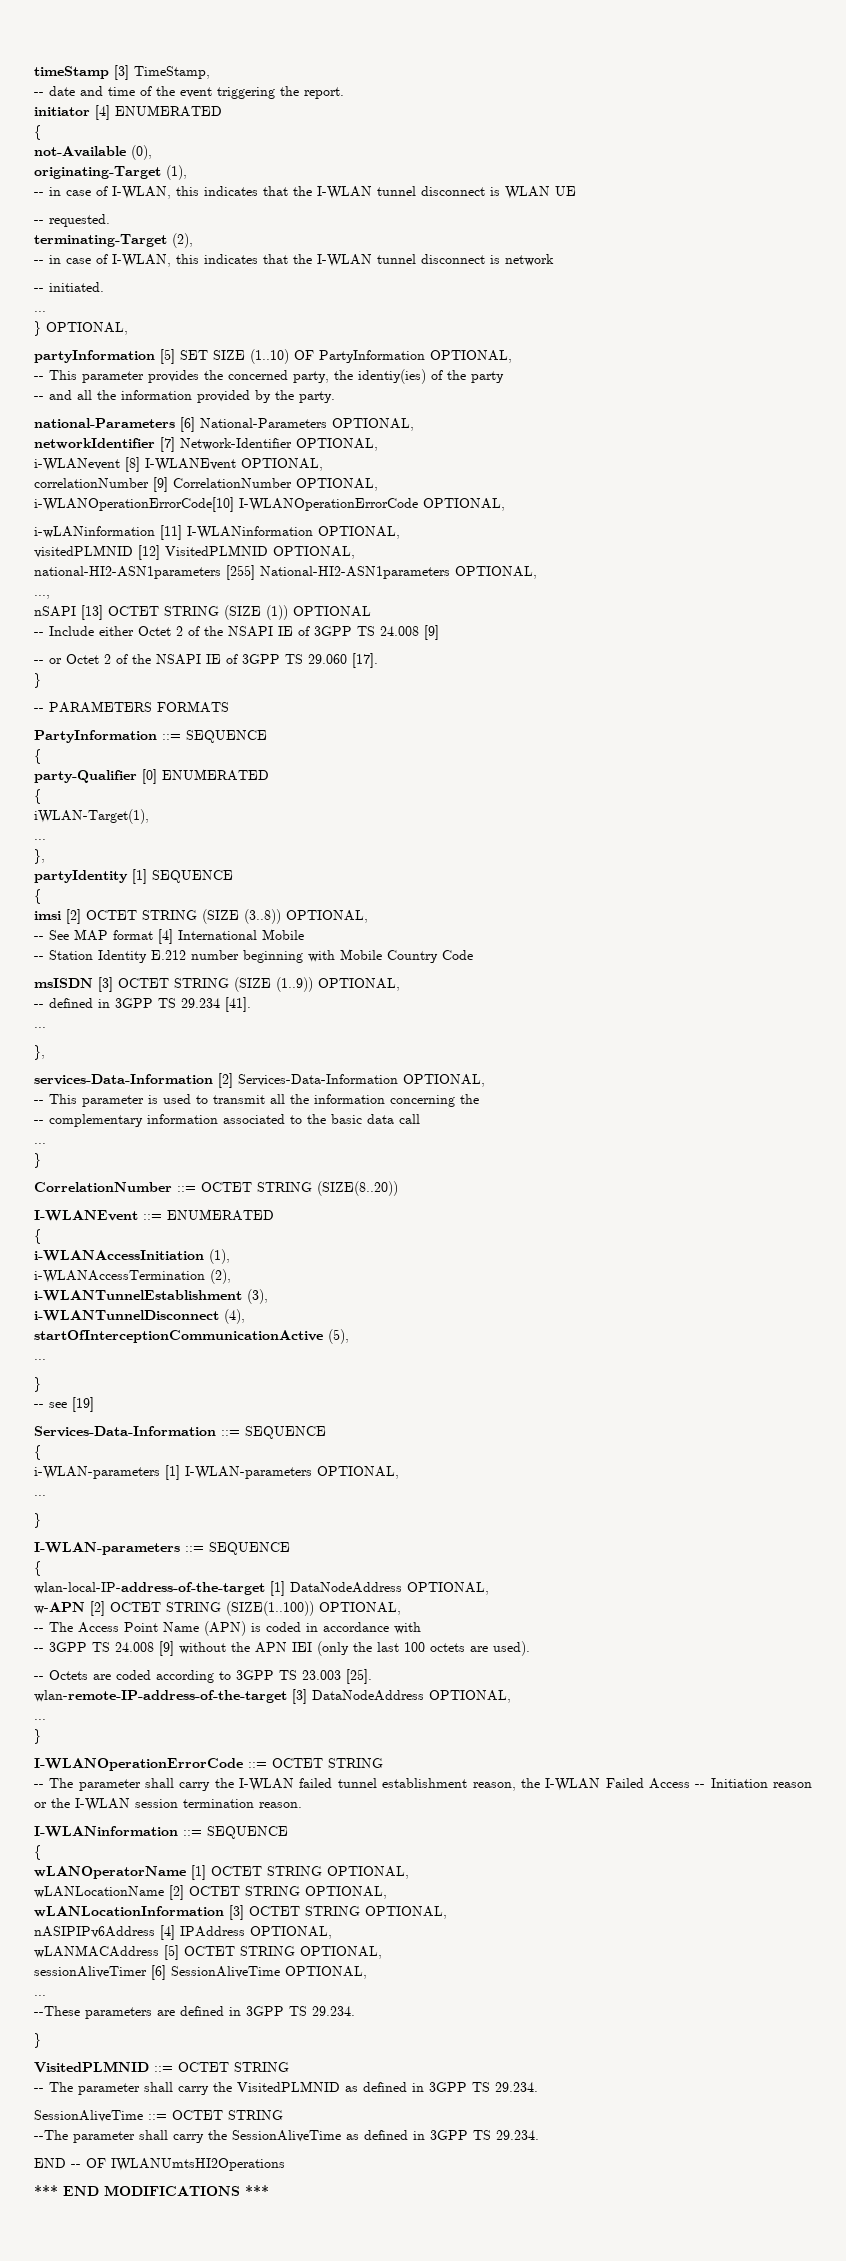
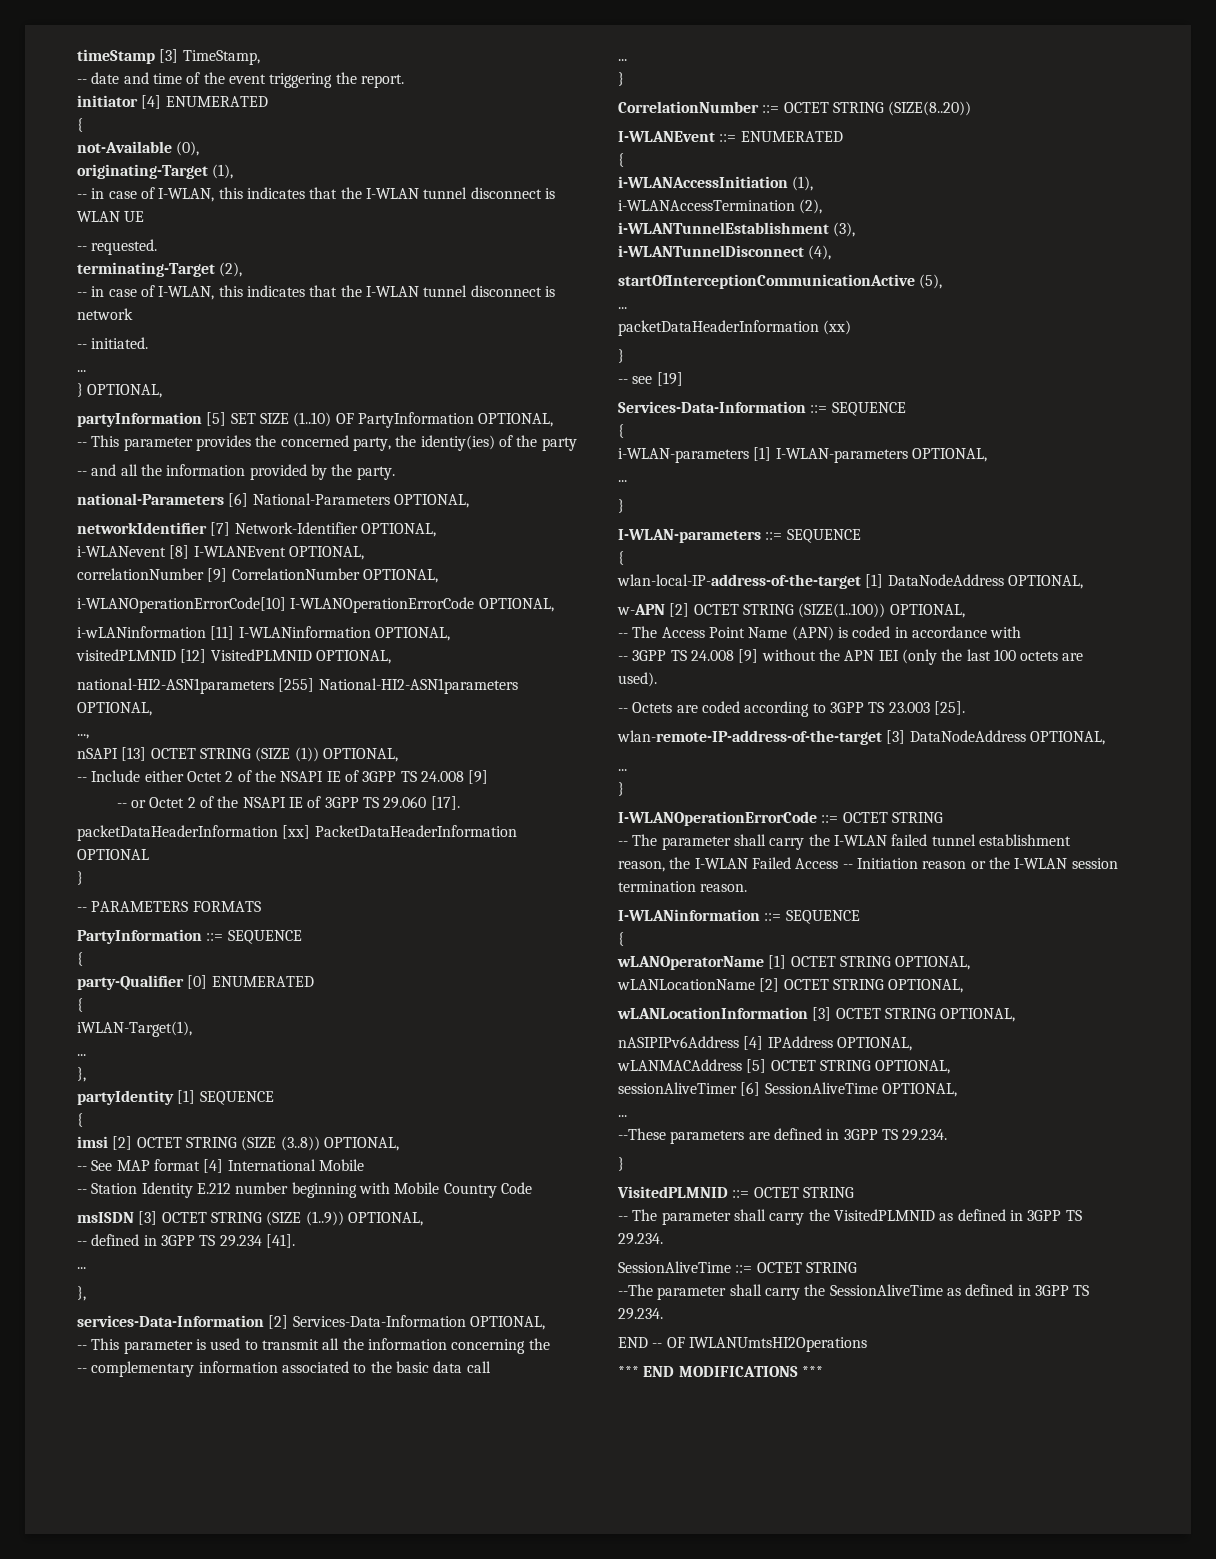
[293,606,371,617] OPTIONAL -> [322,748,398,762] OPTIONAL,
(378, 660) none -> [77,825,517,841] [77,849,149,860] // packetDataHeaderInformation [xx] PacketDataHeaderInformation OPTIONAL
(46, 1359) none -> [618,320,852,336] // packetDataHeaderInformation (xx)

